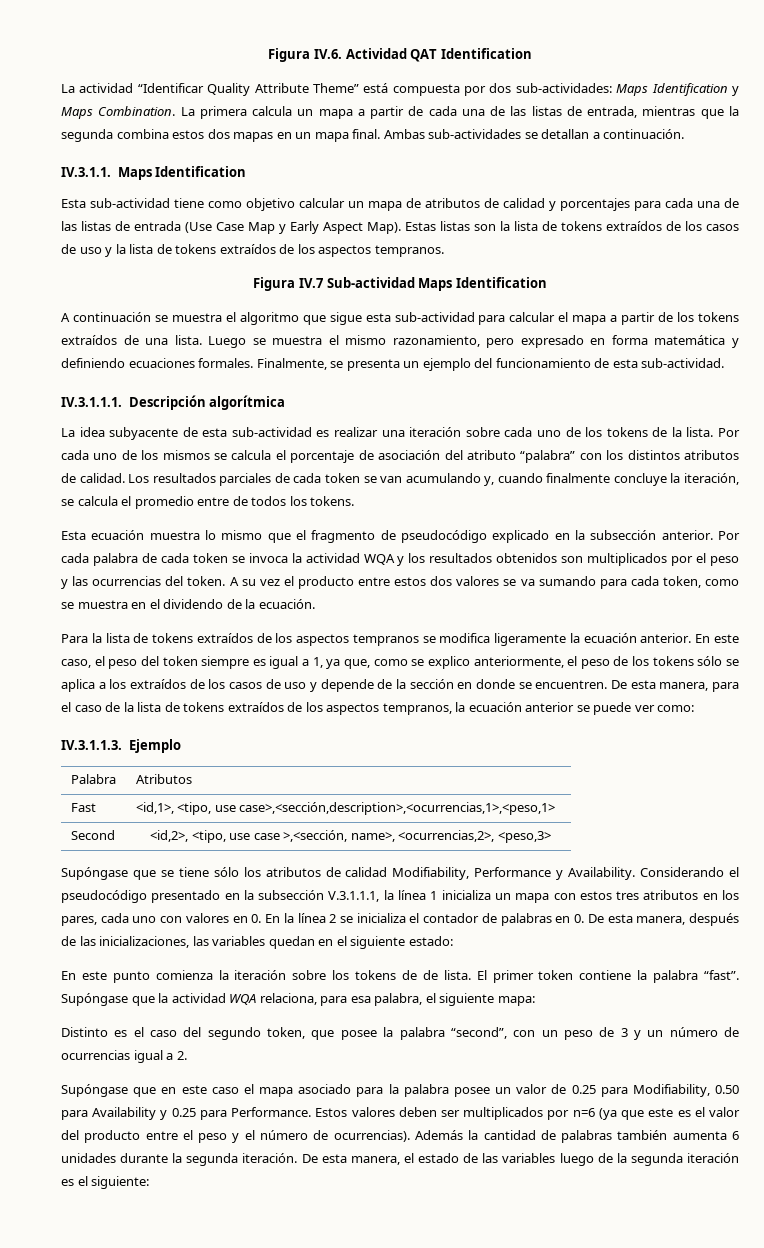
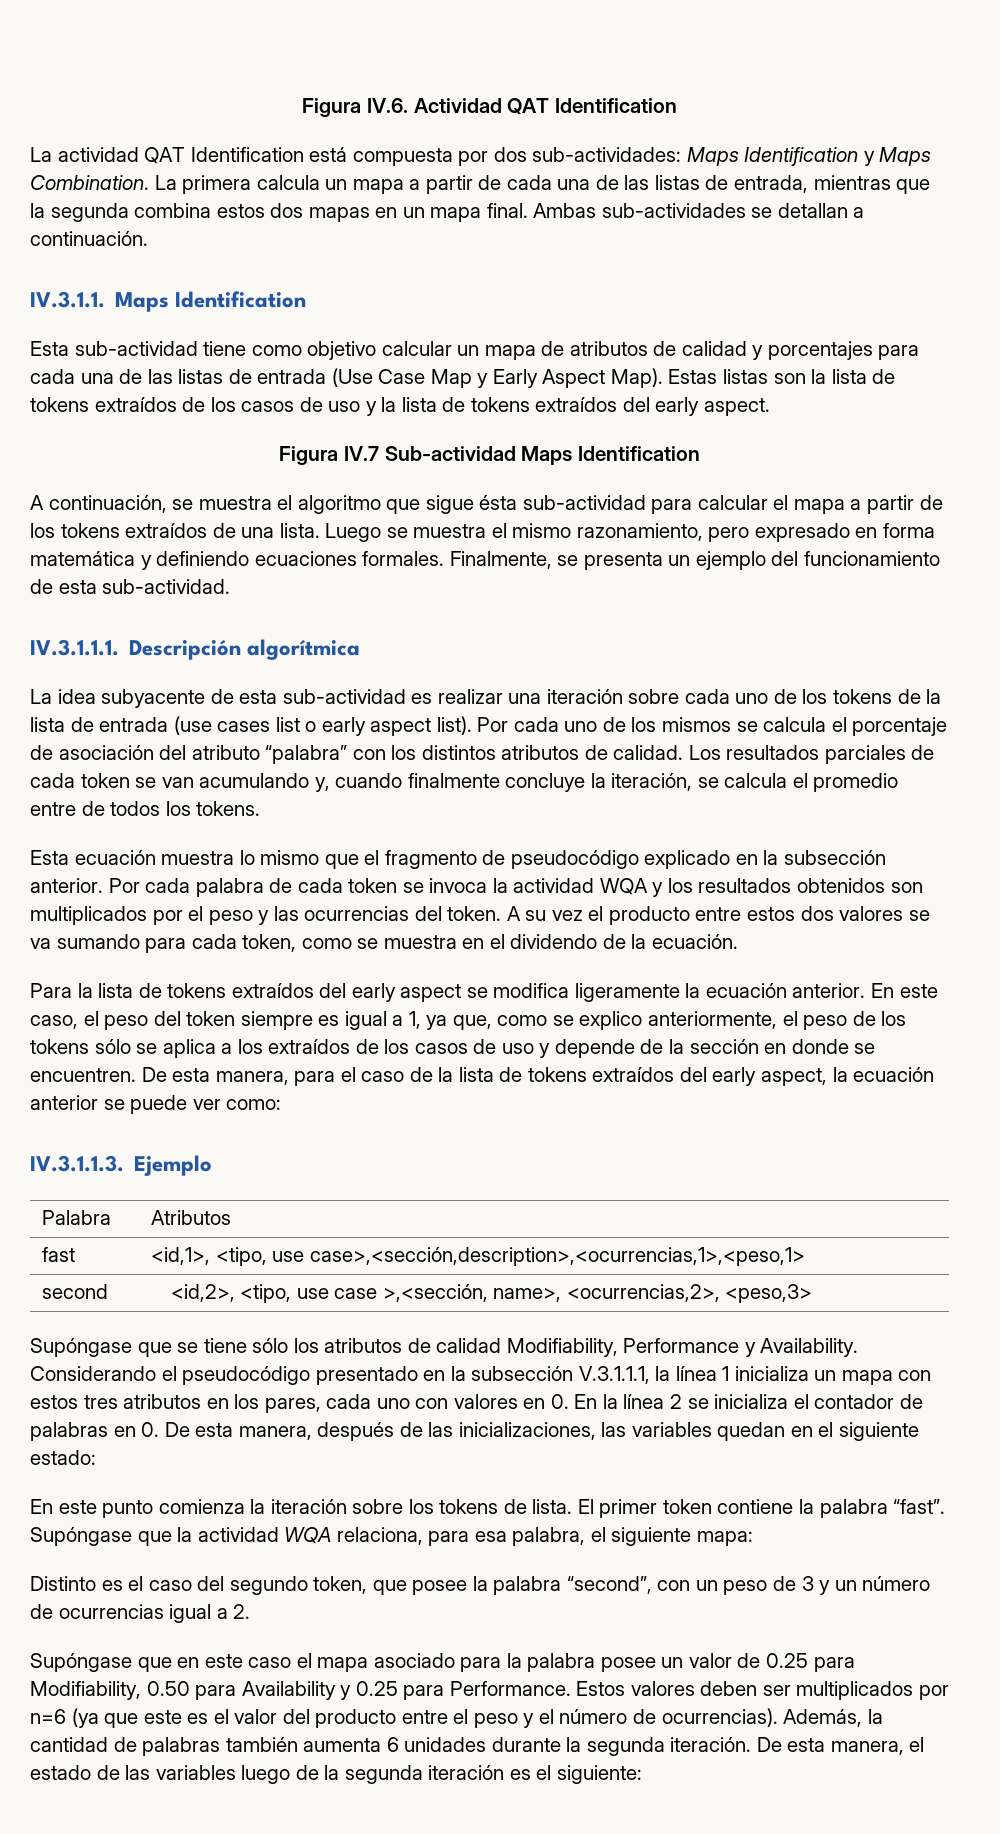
[137,83,359,96] “Identificar Quality Attribute Theme” -> [144,147,304,164] QAT Identification
[279,244,444,257] de los aspectos tempranos. -> [622,397,771,416] del early aspect.
[72,312,151,322] continuación -> [48,495,167,513] continuación,
[365,313,391,322] esta -> [479,495,518,510] ésta
[686,427,714,437] lista. -> [30,716,472,736] lista de entrada (use cases list o early aspect list).
[256,633,419,646] de los aspectos tempranos -> [319,983,462,1002] del early aspect
[287,702,452,715] de los aspectos tempranos, -> [679,1067,828,1086] del early aspect,
[70,803,96,812] Fast -> [42,1247,76,1262] fast
[70,830,115,840] Second -> [42,1284,109,1299] second
[422,970,438,980] de -> (527, 1506) none
[414,1130,463,1140] Además -> [783,1709,863,1727] Además,

